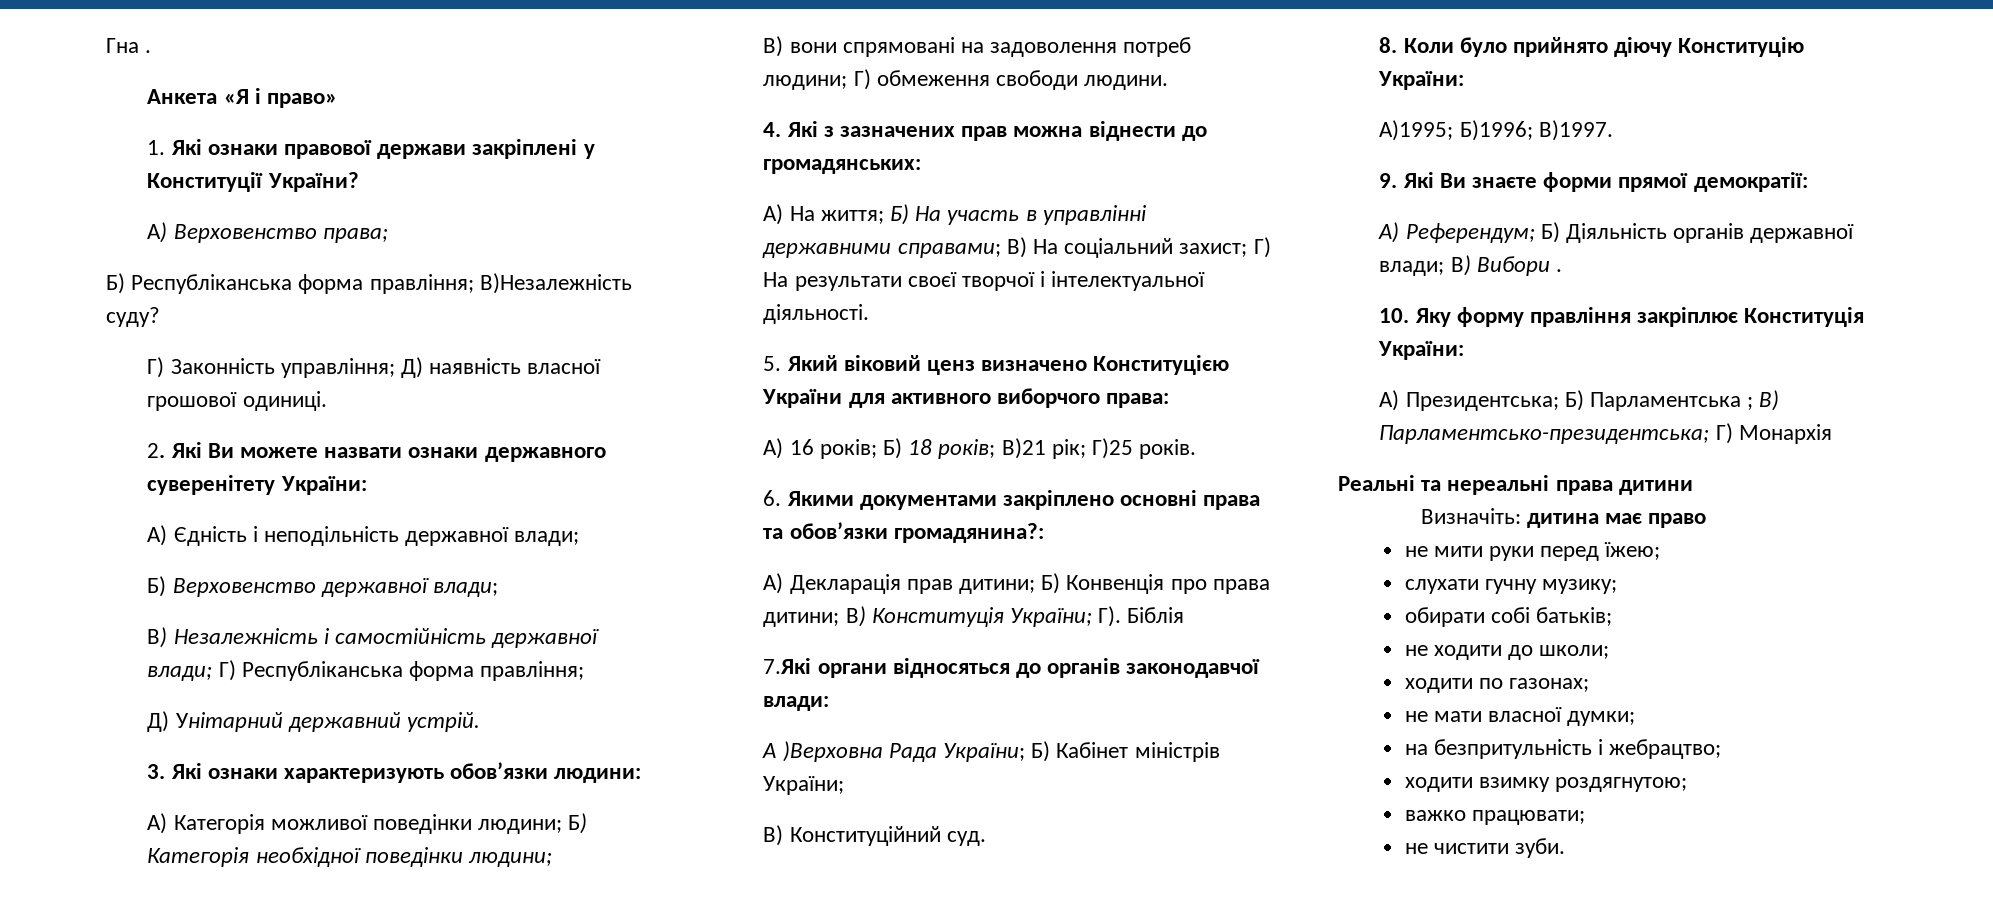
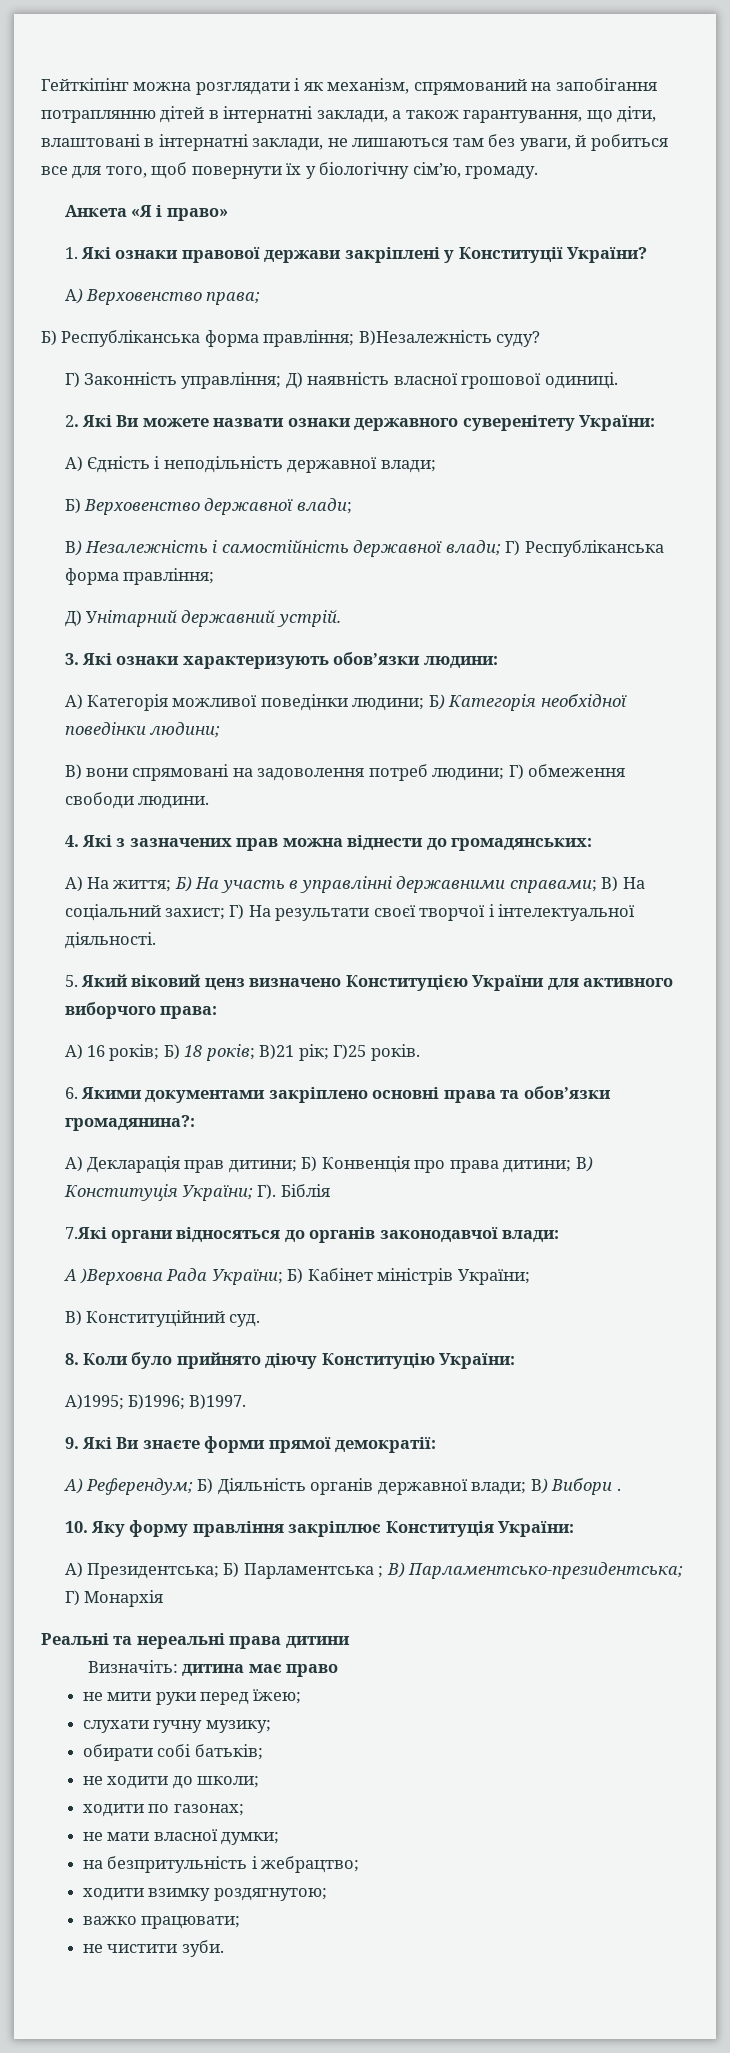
[106,38,152,53] Гна . -> [41,78,657,95] [41,106,657,123] [41,134,668,151] [41,162,539,179] Гейткіпінг можна розглядати і як механізм, спрямований на запобігання потраплянню дітей в інтернатні заклади, а також гарантування, що діти, влаштовані в інтернатні заклади, не лишаються там без уваги, й робиться все для того, щоб повернути їх у біологічну сім’ю, громаду.

